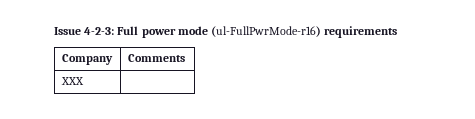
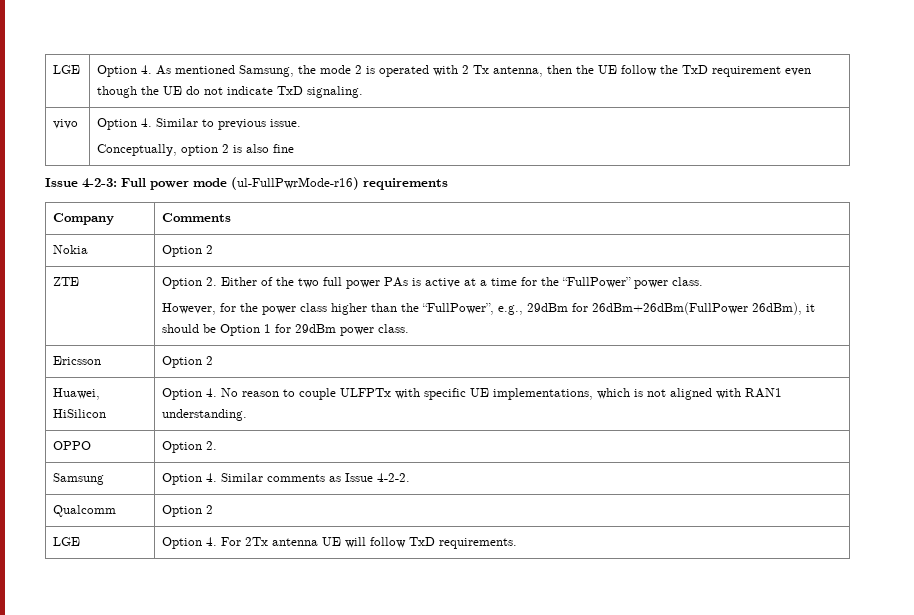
(54, 31) none -> [53,65,81,74] [97,65,812,77] [97,86,364,98] [53,119,79,129] [97,118,302,130] [97,144,295,156] LGE | Option 4. As mentioned Samsung, the mode 2 is operated with 2 Tx antenna, then the UE follow the TxD requirement even though the UE do not indicate TxD signaling. // vivo | Option 4. Similar to previous issue. // Conceptually, option 2 is also fine //
[60,77,84,85] XXX | -> [53,245,89,254] [162,245,214,257] [53,277,80,286] [162,277,704,289] [162,302,816,315] [162,324,410,336] [53,356,102,365] [162,356,214,368] [53,388,101,400] [53,409,107,418] [162,388,783,400] [162,409,248,421] [53,441,92,450] [162,441,218,453] [53,473,105,485] [162,473,411,485] [53,505,117,517] [162,505,214,517] [53,537,81,546] [162,537,518,549] Nokia | Option 2 // ZTE | Option 2. Either of the two full power PAs is active at a time for the “FullPower” power class. // However, for the power class higher than the “FullPower”, e.g., 29dBm for 26dBm+26dBm(FullPower 26dBm), it should be Option 1 for 29dBm power class. // Ericsson | Option 2 // Huawei, HiSilicon | Option 4. No reason to couple ULFPTx with specific UE implementations, which is not aligned with RAN1 understanding. // OPPO | Option 2. // Samsung | Option 4. Similar comments as Issue 4-2-2. // Qualcomm | Option 2 // LGE | Option 4. For 2Tx antenna UE will follow TxD requirements.

